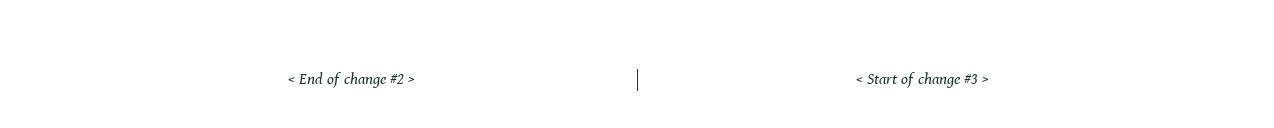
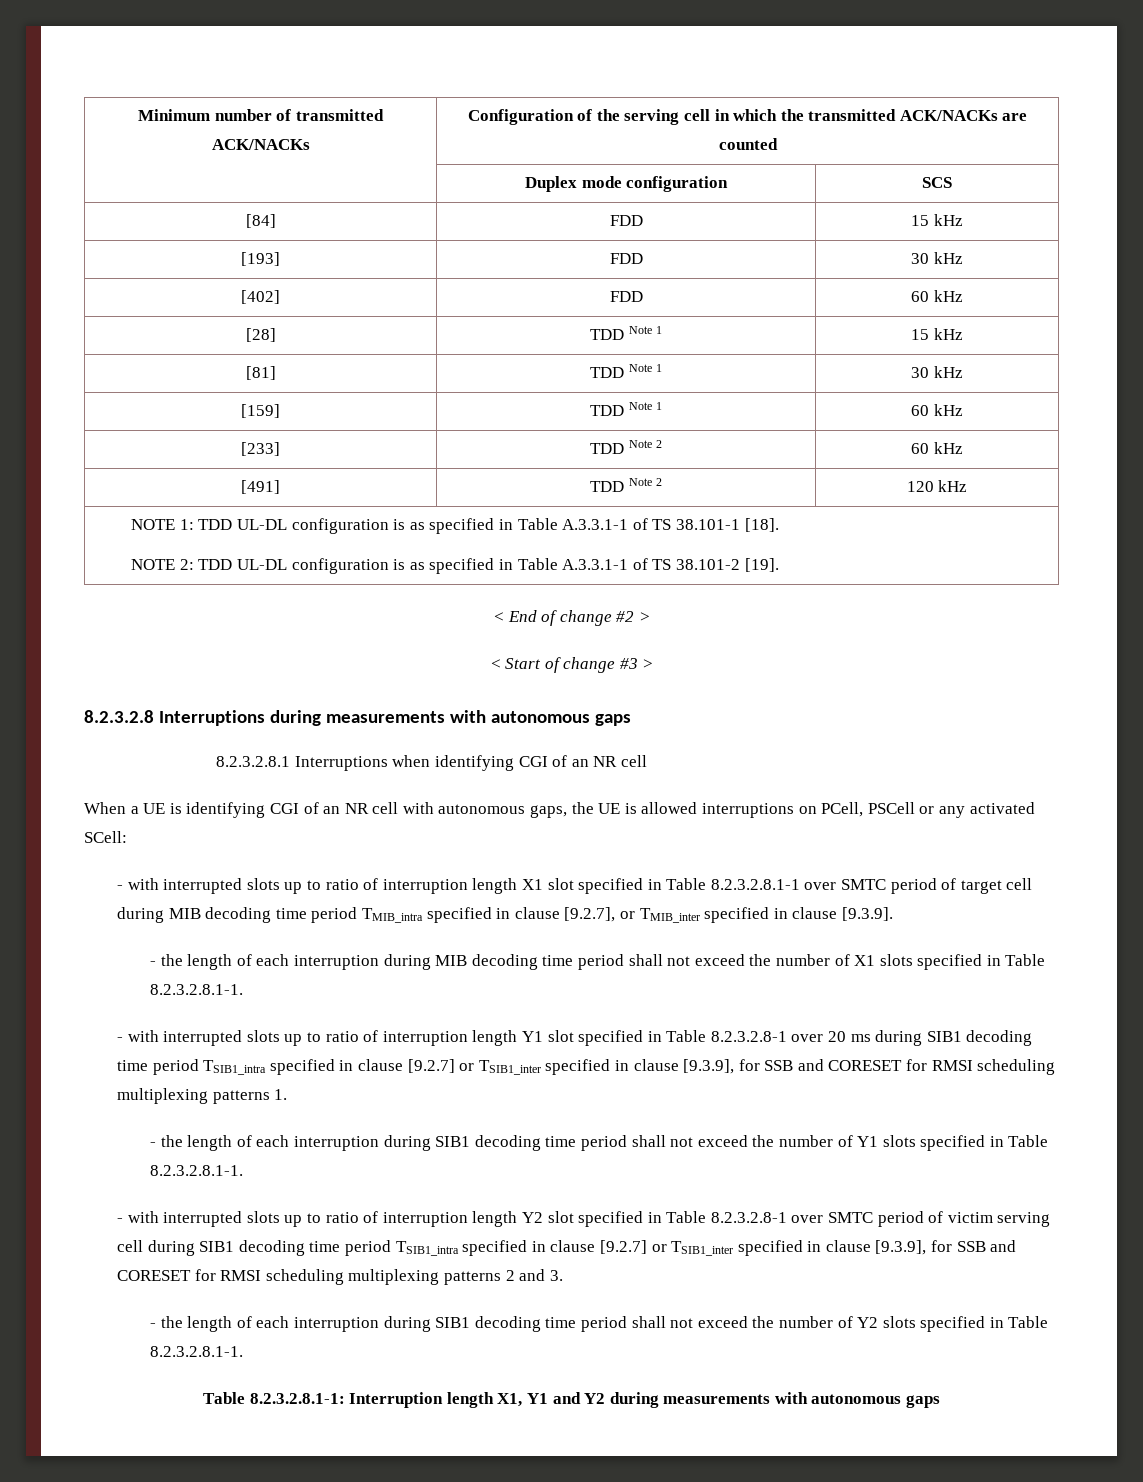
(287, 80) none -> [138,109,384,121] [211,139,310,150] [467,109,1028,125] [718,138,778,150] [524,176,729,192] [922,177,952,188] [245,214,276,228] [609,215,643,226] [911,214,963,226] [241,252,280,266] [609,253,643,264] [911,252,963,264] [241,290,280,304] [609,291,643,302] [911,290,963,302] [245,328,276,342] [589,326,663,340] [911,328,963,340] [245,366,276,380] [589,364,663,378] [911,366,963,378] [241,404,280,418] [589,402,663,416] [911,404,963,416] [241,442,280,456] [589,440,663,454] [911,442,963,454] [241,480,280,494] [589,478,663,492] [906,480,968,492] [131,518,779,534] [131,558,779,574] Minimum number of transmitted ACK/NACKs | Configuration of the serving cell in which the transmitted ACK/NACKs are counted // | Duplex mode configuration | SCS // [84] | FDD | 15 kHz // [193] | FDD | 30 kHz // [402] | FDD | 60 kHz // [28] | TDD Note 1 | 15 kHz // [81] | TDD Note 1 | 30 kHz // [159] | TDD Note 1 | 60 kHz // [233] | TDD Note 2 | 60 kHz // [491] | TDD Note 2 | 120 kHz // NOTE 1: TDD UL-DL configuration is as specified in Table A.3.3.1-1 of TS 38.101-1 [18]. // NOTE 2: TDD UL-DL configuration is as specified in Table A.3.3.1-1 of TS 38.101-2 [19]. //
(990, 80) none -> [84,710,631,726] [216,755,647,771] [84,802,1035,818] [84,831,127,843] [117,878,1033,894] [117,907,893,923] [150,954,1046,970] [150,984,244,995] [117,1030,1033,1046] [117,1059,1056,1075] [117,1088,288,1104] [150,1135,1049,1151] [150,1165,244,1176] [117,1211,1051,1227] [117,1240,1017,1256] [117,1269,563,1285] [150,1316,1049,1332] [150,1346,244,1357] [202,1392,941,1408] // 8.2.3.2.8 Interruptions during measurements with autonomous gaps // 8.2.3.2.8.1 Interruptions when identifying CGI of an NR cell // When a UE is identifying CGI of an NR cell with autonomous gaps, the UE is allowed interruptions on PCell, PSCell or any activated SCell: // - with interrupted slots up to ratio of interruption length X1 slot specified in Table 8.2.3.2.8.1-1 over SMTC period of target cell during MIB decoding time period TMIB_intra specified in clause [9.2.7], or TMIB_inter specified in clause [9.3.9]. // - the length of each interruption during MIB decoding time period shall not exceed the number of X1 slots specified in Table 8.2.3.2.8.1-1. // - with interrupted slots up to ratio of interruption length Y1 slot specified in Table 8.2.3.2.8-1 over 20 ms during SIB1 decoding time period TSIB1_intra specified in clause [9.2.7] or TSIB1_inter specified in clause [9.3.9], for SSB and CORESET for RMSI scheduling multiplexing patterns 1. // - the length of each interruption during SIB1 decoding time period shall not exceed the number of Y1 slots specified in Table 8.2.3.2.8.1-1. // - with interrupted slots up to ratio of interruption length Y2 slot specified in Table 8.2.3.2.8-1 over SMTC period of victim serving cell during SIB1 decoding time period TSIB1_intra specified in clause [9.2.7] or TSIB1_inter specified in clause [9.3.9], for SSB and CORESET for RMSI scheduling multiplexing patterns 2 and 3. // - the length of each interruption during SIB1 decoding time period shall not exceed the number of Y2 slots specified in Table 8.2.3.2.8.1-1. // Table 8.2.3.2.8.1-1: Interruption length X1, Y1 and Y2 during measurements with autonomous gaps

